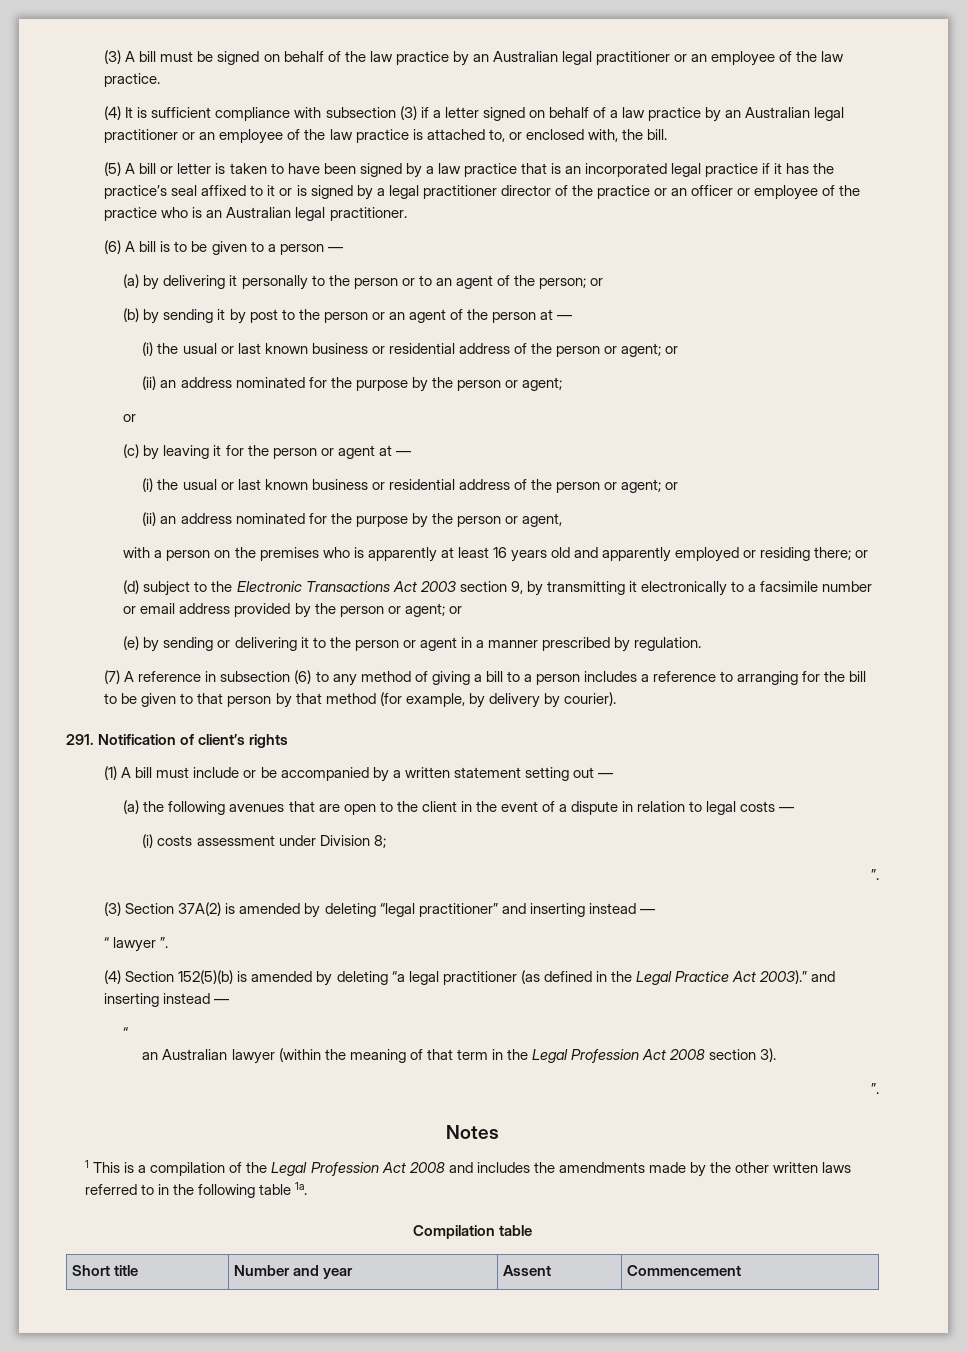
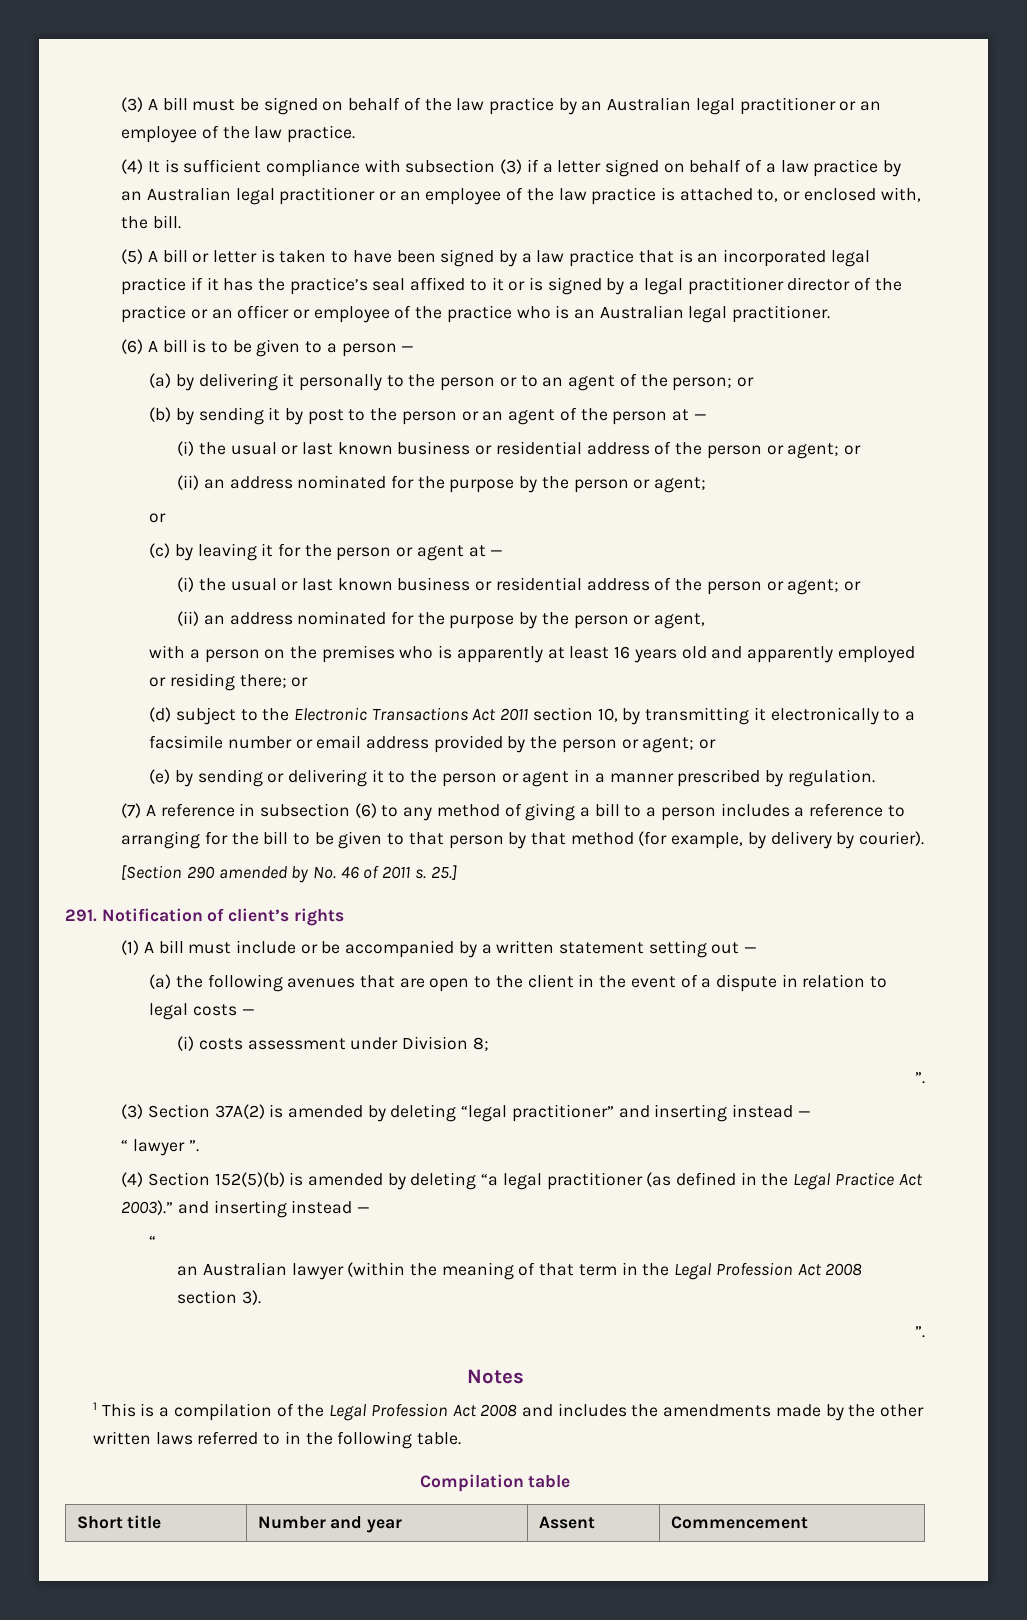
[419,581,523,594] 2003 section 9, -> [500,707,618,722] 2011 section 10,
(616, 699) none -> [121,865,457,883] // [Section 290 amended by No. 46 of 2011 s. 25.]
[259,1182,308,1195] table 1a. -> [417,1432,462,1445] table.

